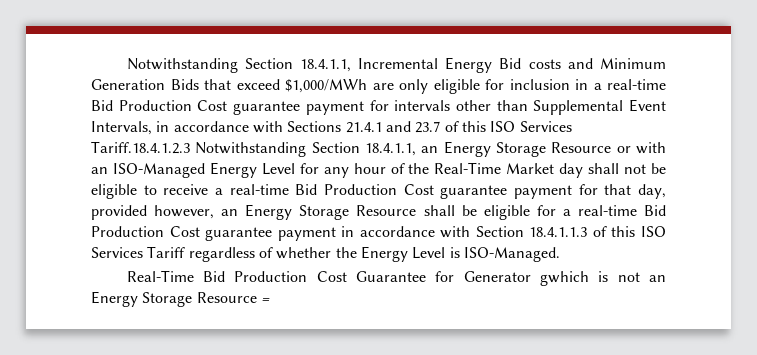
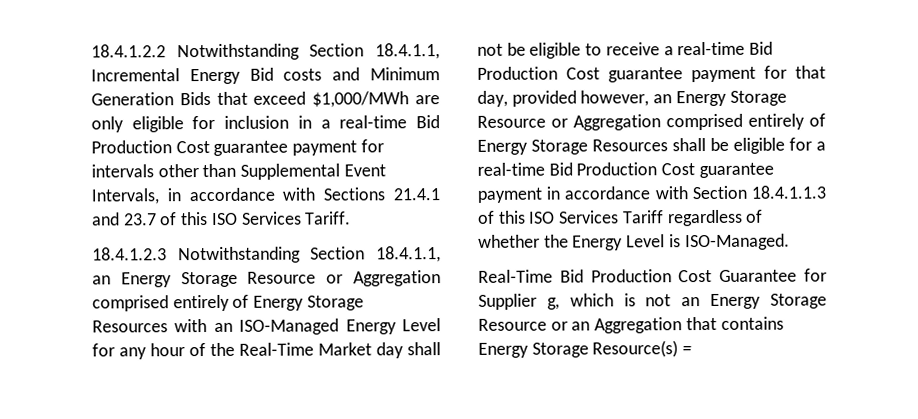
(126, 65) none -> [91,44,166,58] 18.4.1.2.2
[91,141,190,154] Tariff.18.4.1.2.3 -> [305,211,352,225] [92,247,167,261] Tariff. // 18.4.1.2.3
(631, 149) none -> [353,270,441,287] [92,294,364,312] [92,320,168,333] Aggregation comprised entirely of Energy Storage Resources
(417, 210) none -> [551,113,826,131] [477,139,668,155] or Aggregation comprised entirely of Energy Storage Resources
[463,271,589,286] Generator gwhich -> [478,293,614,310] Supplier g, which
(257, 297) none -> [550,316,784,334] [478,340,679,358] or an Aggregation that contains Energy Storage Resource(s)

